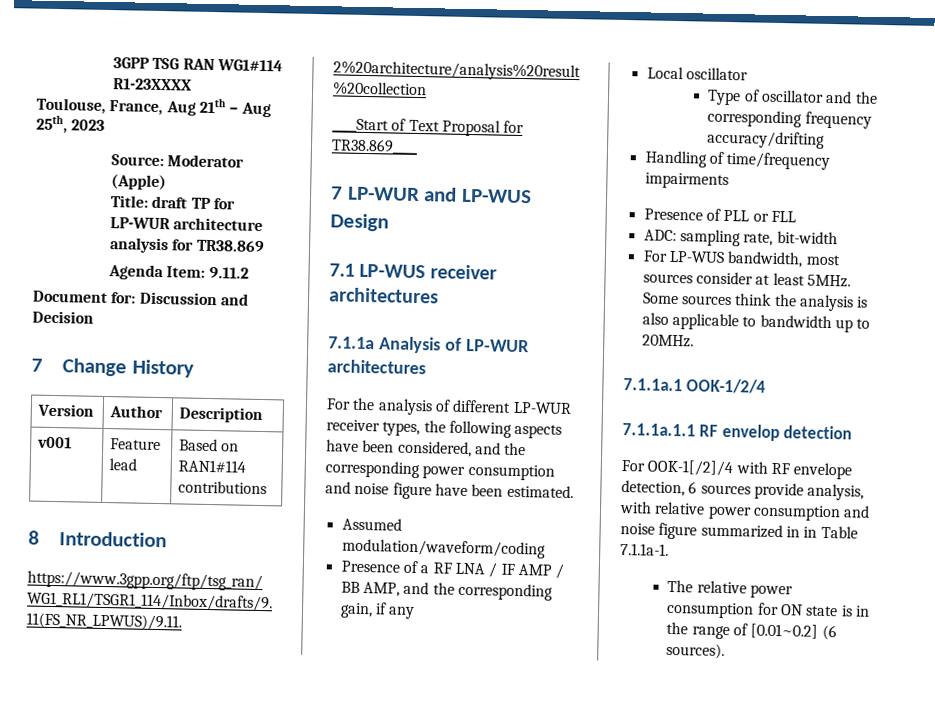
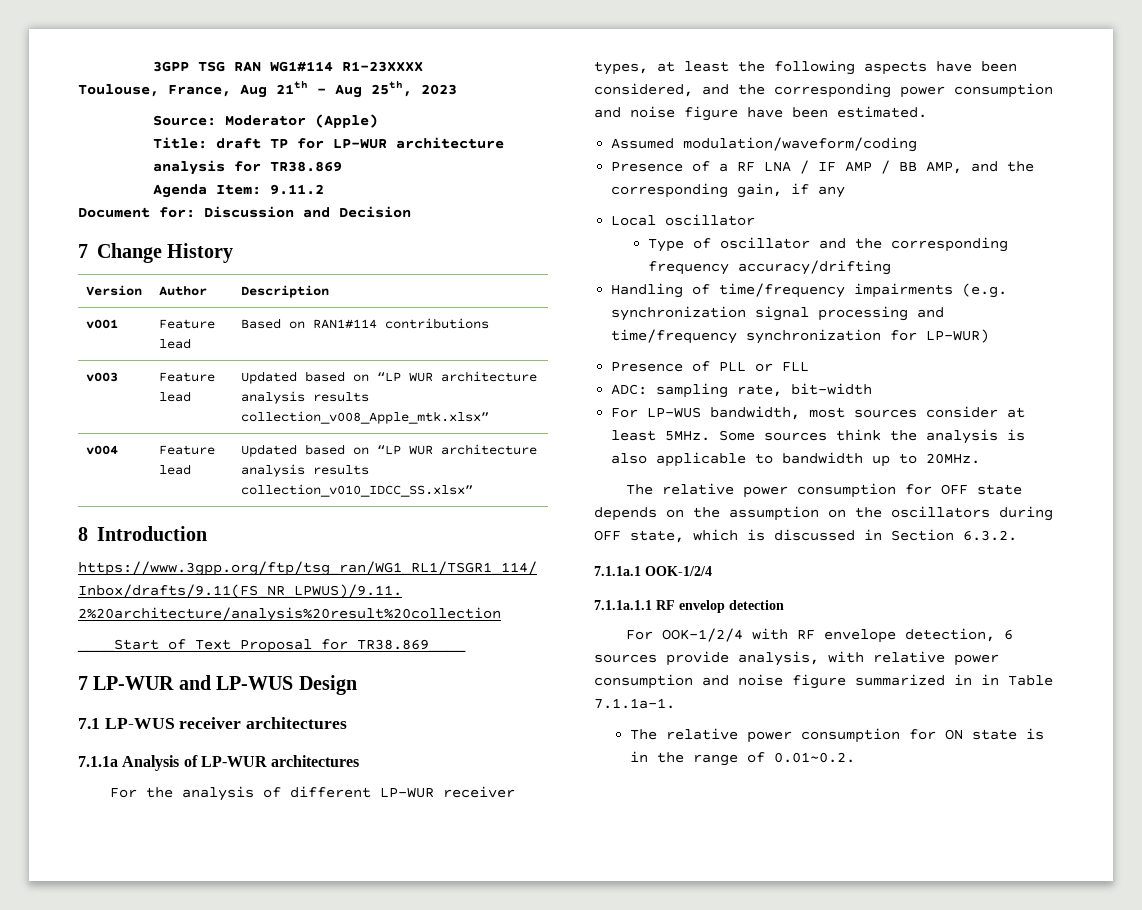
(268, 487) none -> [86,372,119,382] [159,372,216,382] [159,391,192,402] [241,371,538,384] [241,391,370,404] [241,411,490,424] [86,445,119,455] [159,445,216,455] [159,464,192,475] [241,444,538,457] [241,464,370,477] [241,484,474,497] // v003 | Feature lead | Updated based on “LP WUR architecture analysis results collection_v008_Apple_mtk.xlsx” // v004 | Feature lead | Updated based on “LP WUR architecture analysis results collection_v010_IDCC_SS.xlsx”
(421, 429) none -> [657,61,729,72] at least
(729, 181) none -> [962,283,1008,298] [611,306,945,321] [611,329,990,344] (e.g. synchronization signal processing and time/frequency synchronization for LP-WUR)
(694, 341) none -> [626,483,1023,498] [594,506,1053,521] [594,529,1017,543] // The relative power consumption for OFF state depends on the assumption on the oscillators during OFF state, which is discussed in Section 6.3.2.
[647,459,734,477] OOK-1[/2]/4 -> [662,628,744,642] OOK-1/2/4
[750,623,837,641] [666,642,726,660] [0.01~0.2] (6 sources). -> [773,752,855,763] 0.01~0.2.

